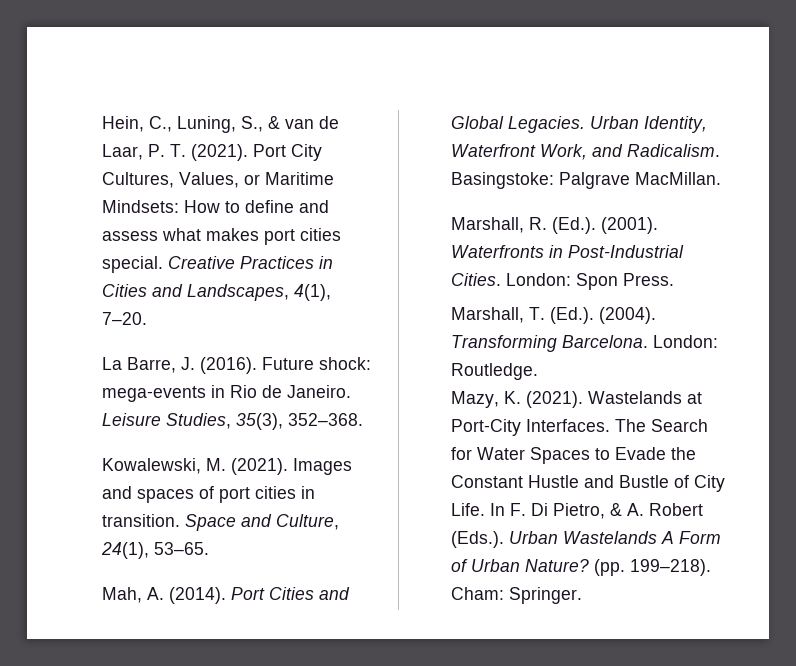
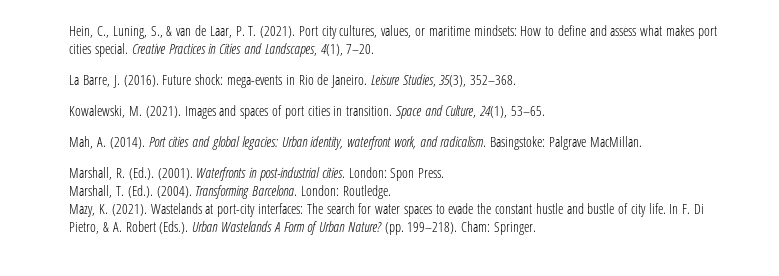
[290,144,322,161] [101,172,334,188] [101,200,179,213] City Cultures, Values, or Maritime Mindsets: -> [321,25,517,39] city cultures, values, or maritime mindsets:
[268,587,350,600] [450,116,707,133] [450,144,720,160] Cities and Global Legacies. Urban Identity, Waterfront Work, and Radicalism. -> [168,136,487,150] cities and global legacies: Urban identity, waterfront work, and radicalism.
[567,245,684,258] [450,273,501,286] Post-Industrial Cities. -> [258,167,345,181] post-industrial cities.
[450,419,708,436] [450,447,696,464] [450,475,725,492] [450,503,485,516] Port-City Interfaces. The Search for Water Spaces to Evade the Constant Hustle and Bustle of City Life. -> [217,203,666,217] port-city interfaces: The search for water spaces to evade the constant hustle and bustle of city life.

